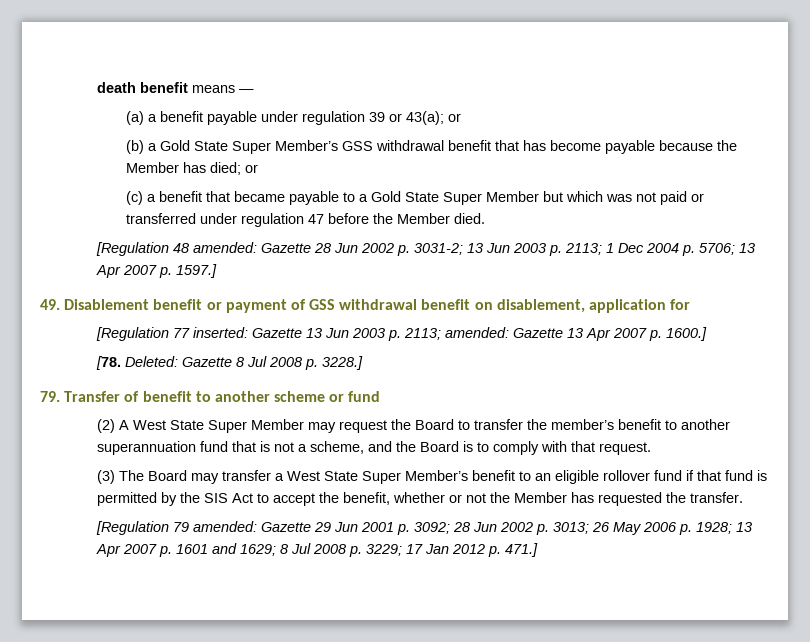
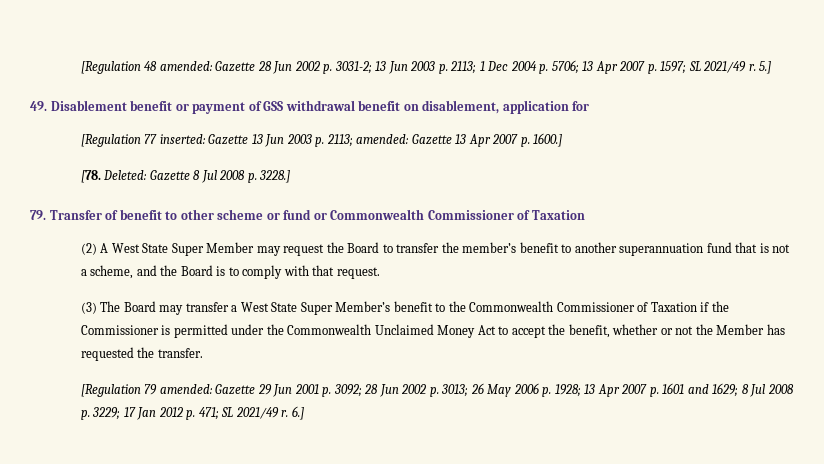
[97,82,255,93] [126,111,462,125] [126,140,738,154] [126,162,259,175] [126,191,705,205] [126,213,486,227] death benefit means — // (a) a benefit payable under regulation 39 or 43(a); or // (b) a Gold State Super Member’s GSS withdrawal benefit that has become payable because the Member has died; or // (c) a benefit that became payable to a Gold State Super Member but which was not paid or transferred under regulation 47 before the Member died. // -> (80, 67) none
[176,264,218,278] 1597.] -> [660,61,772,74] 1597; SL 2021/49 r. 5.]
[214,391,270,402] another -> [180,209,214,220] other
(381, 396) none -> [313,209,585,220] or Commonwealth Commissioner of Taxation
[535,470,768,484] [97,492,229,506] an eligible rollover fund if that fund is permitted by the SIS -> [448,301,729,312] [80,324,476,338] the Commonwealth Commissioner of Taxation if the Commissioner is permitted under the Commonwealth Unclaimed Money
[505,543,539,557] 471.] -> [198,406,304,420] 471; SL 2021/49 r. 6.]

